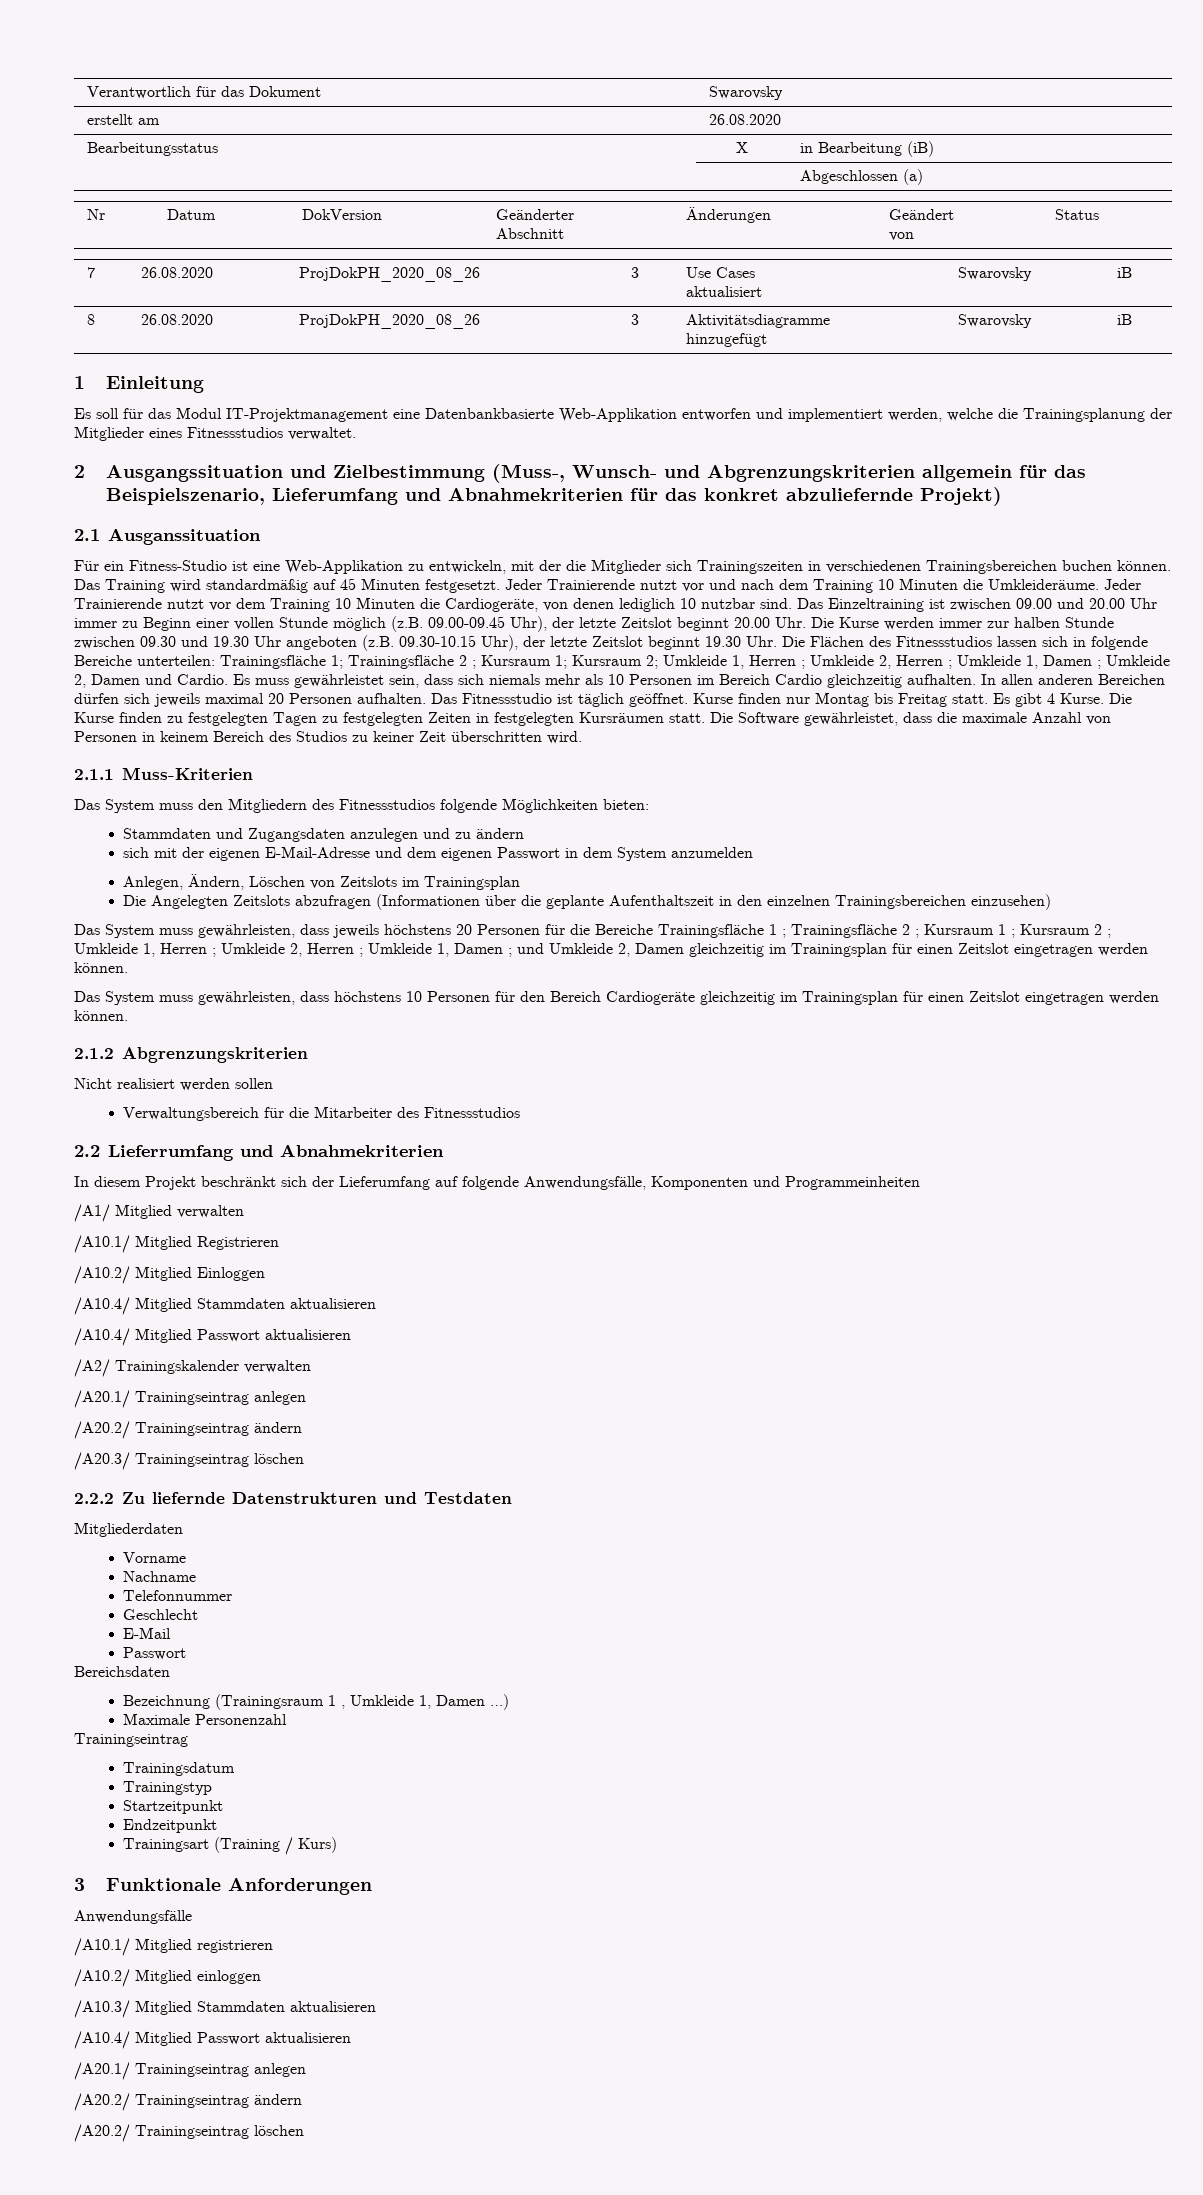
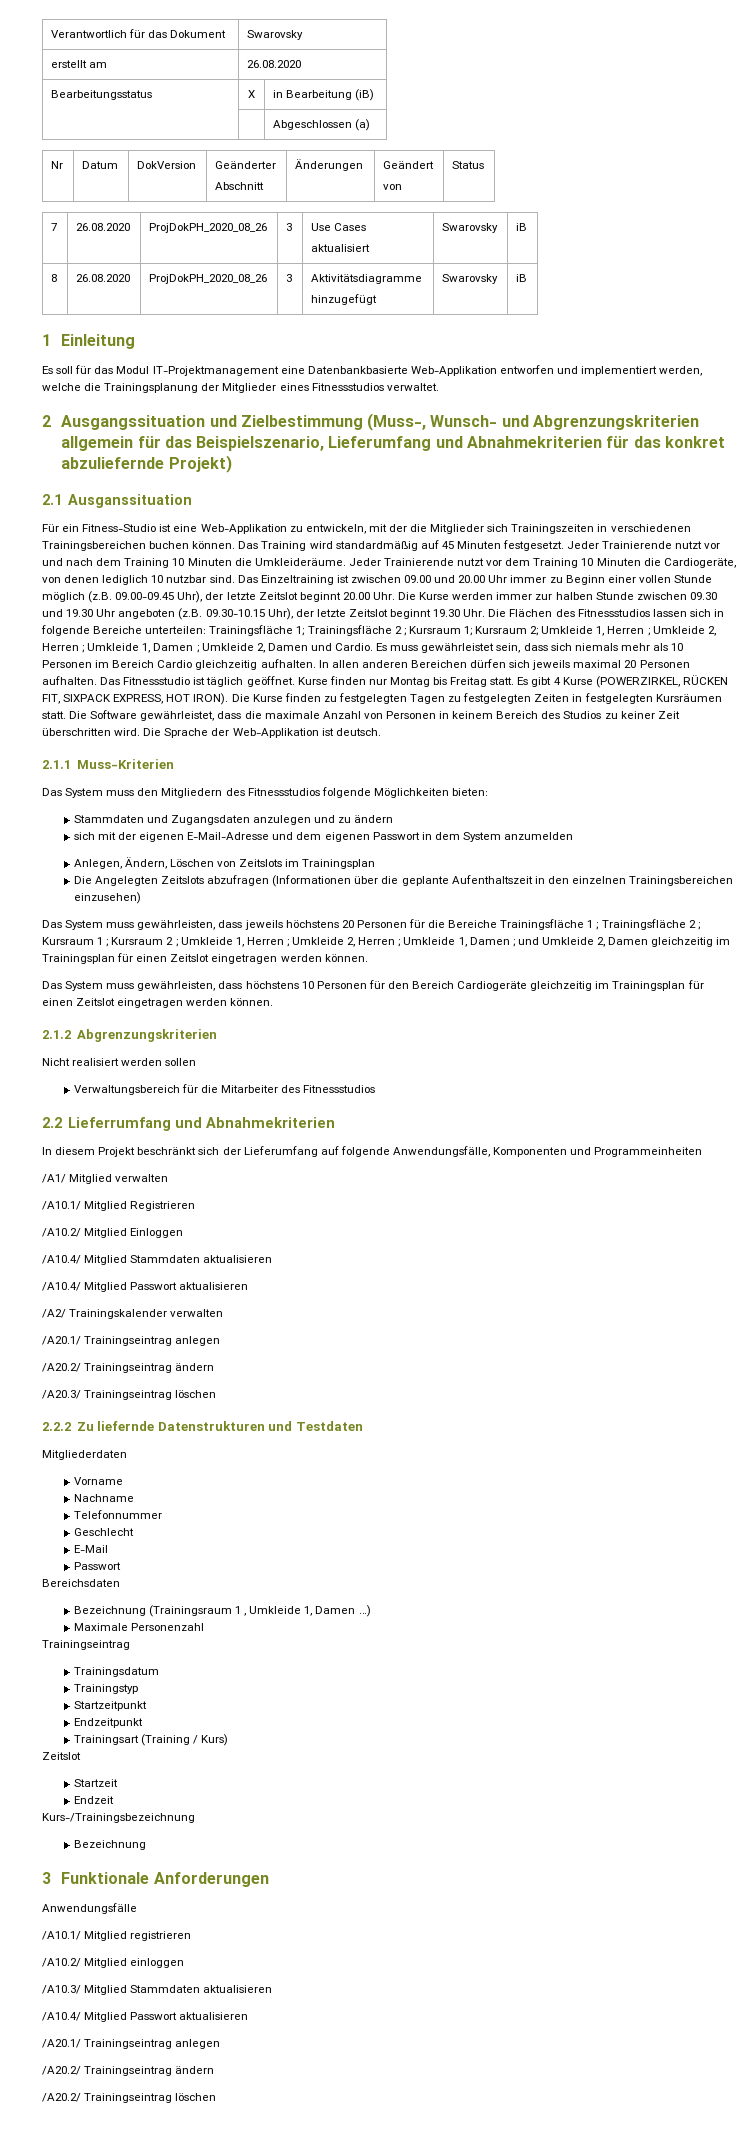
[1060,693,1104,704] Kurse. -> [562,675,728,688] [42,693,229,705] Kurse (POWERZIRKEL, RÜCKEN FIT, SIXPACK EXPRESS, HOT IRON).
(582, 737) none -> [143,728,381,738] Die Sprache der Web-Applikation ist deutsch.
(338, 1845) none -> [42,1752,81,1760] [73,1779,118,1787] [73,1796,114,1804] [42,1813,195,1823] [73,1840,146,1850] // Zeitslot // Startzeit // Endzeit // Kurs-/Trainingsbezeichnung // Bezeichnung

